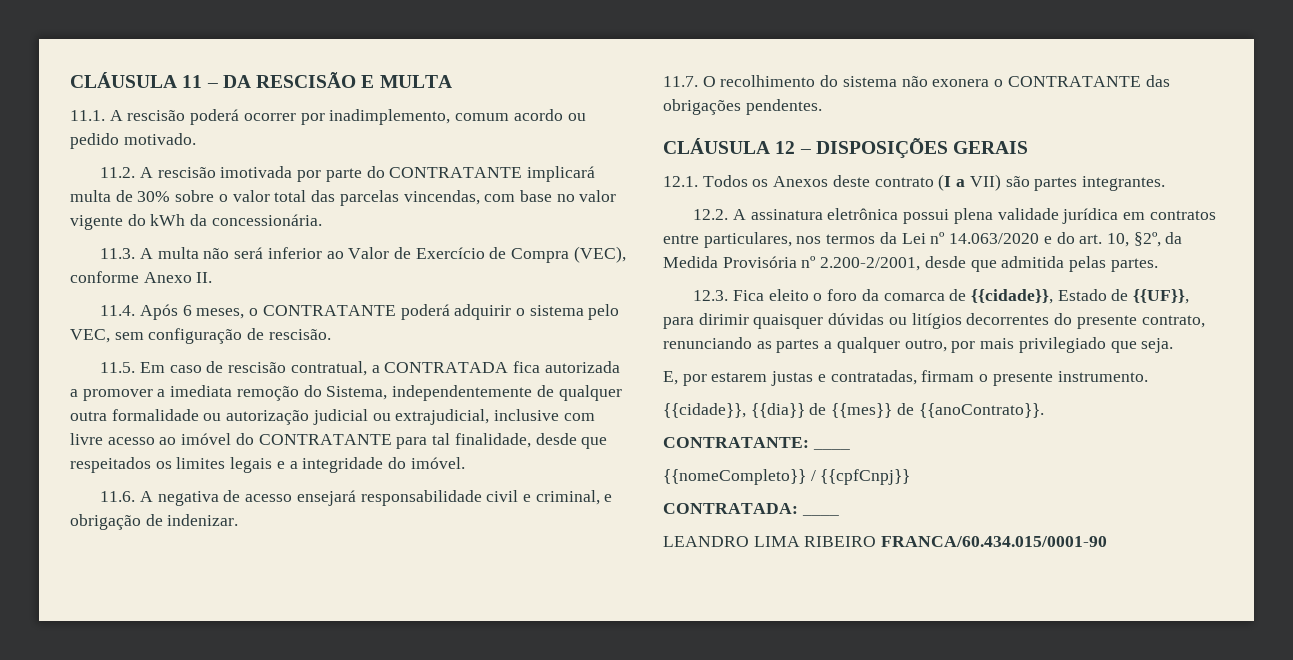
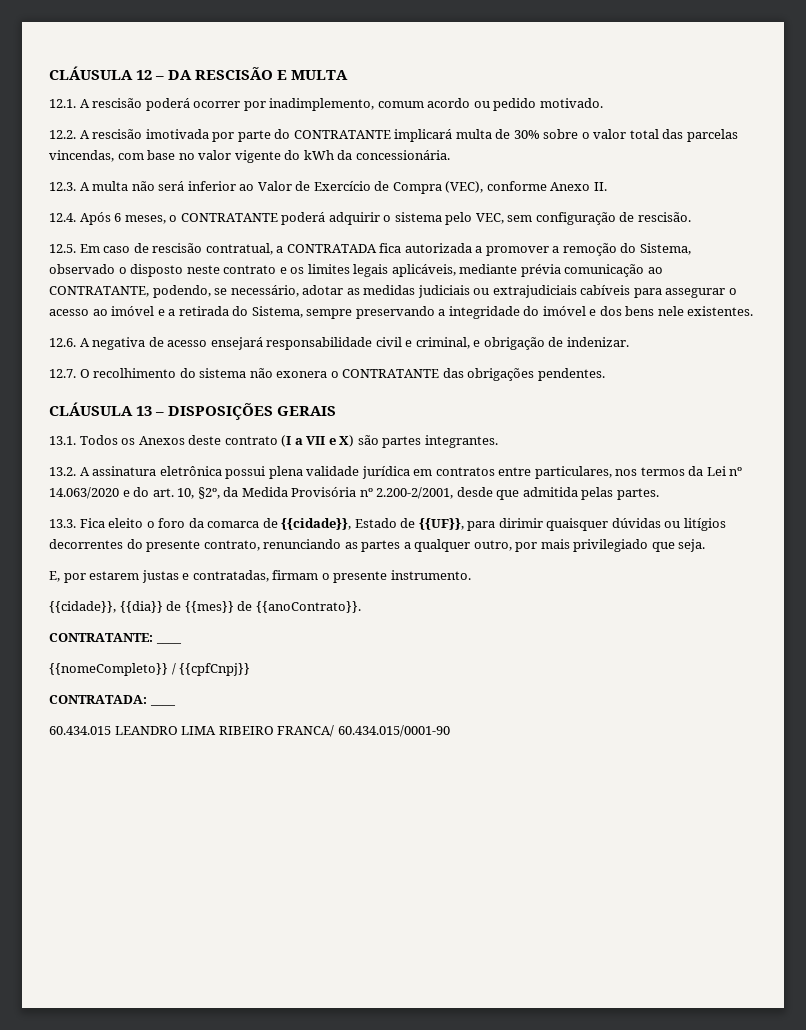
[70,72,203,88] CLÁUSULA 11 -> [49,66,153,80] CLÁUSULA 12
[70,110,105,121] 11.1. -> [49,99,76,108] 12.1.
[100,167,136,178] 11.2. -> [49,130,76,139] 12.2.
[100,248,136,259] 11.3. -> [49,182,76,191] 12.3.
[100,305,136,316] 11.4. -> [49,213,76,222] 12.4.
[100,362,136,373] 11.5. -> [49,244,76,253] 12.5.
[170,385,233,397] imediata -> (560, 249) none
[392,385,622,401] [70,409,595,425] [70,433,608,449] [70,457,465,473] [100,491,136,502] independentemente de qualquer outra formalidade ou autorização judicial ou extrajudicial, inclusive com livre acesso ao imóvel do CONTRATANTE para tal finalidade, desde que respeitados os limites legais e a integridade do imóvel. // 11.6. -> [49,264,663,277] [49,285,737,298] [49,306,754,319] [49,338,76,347] observado o disposto neste contrato e os limites legais aplicáveis, mediante prévia comunicação ao CONTRATANTE, podendo, se necessário, adotar as medidas judiciais ou extrajudiciais cabíveis para assegurar o acesso ao imóvel e a retirada do Sistema, sempre preservando a integridade do imóvel e dos bens nele existentes. // 12.6.
[663,76,698,87] 11.7. -> [49,369,76,378] 12.7.
[775,141,796,154] 12 -> [136,406,153,416] 13
[663,176,698,187] 12.1. -> [49,436,76,445] 13.1.
[969,174,1001,191] VII) -> [306,435,355,447] VII e X)
[693,209,729,220] 12.2. -> [49,467,76,476] 13.2.
[693,290,729,301] 12.3. -> [49,519,76,528] 13.3.
(839, 515) none -> [49,726,111,735] 60.434.015
[881,536,1108,547] FRANCA/60.434.015/0001-90 -> [277,725,450,737] FRANCA/ 60.434.015/0001-90

